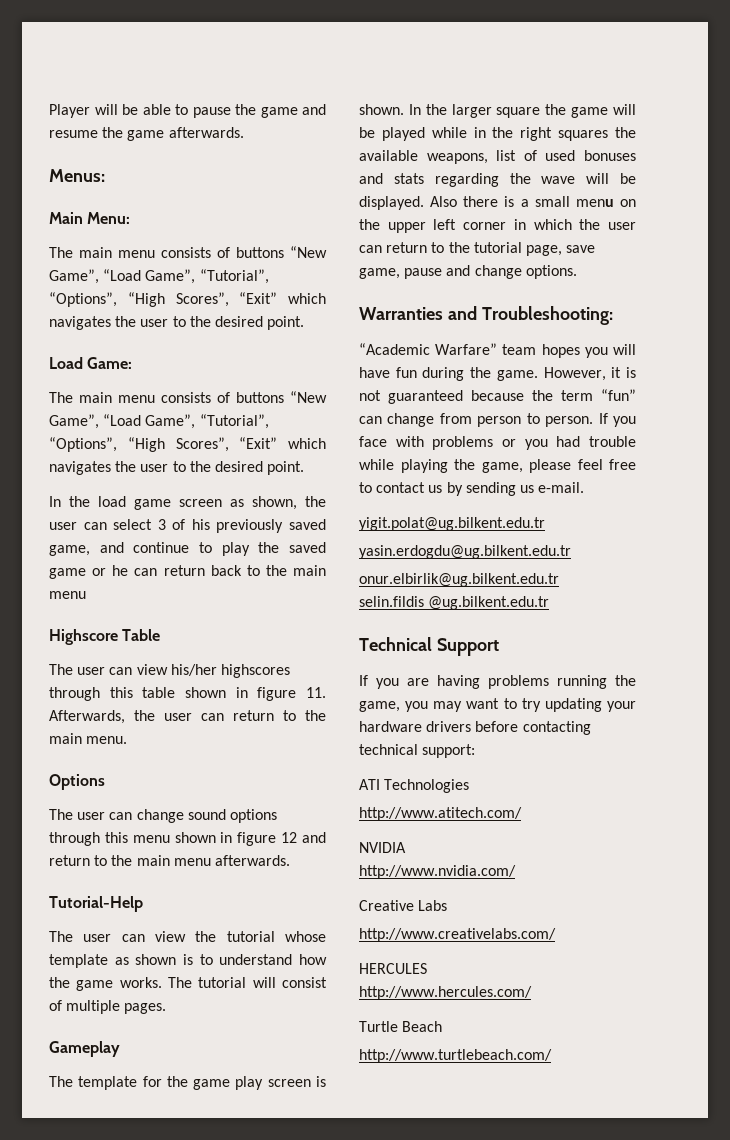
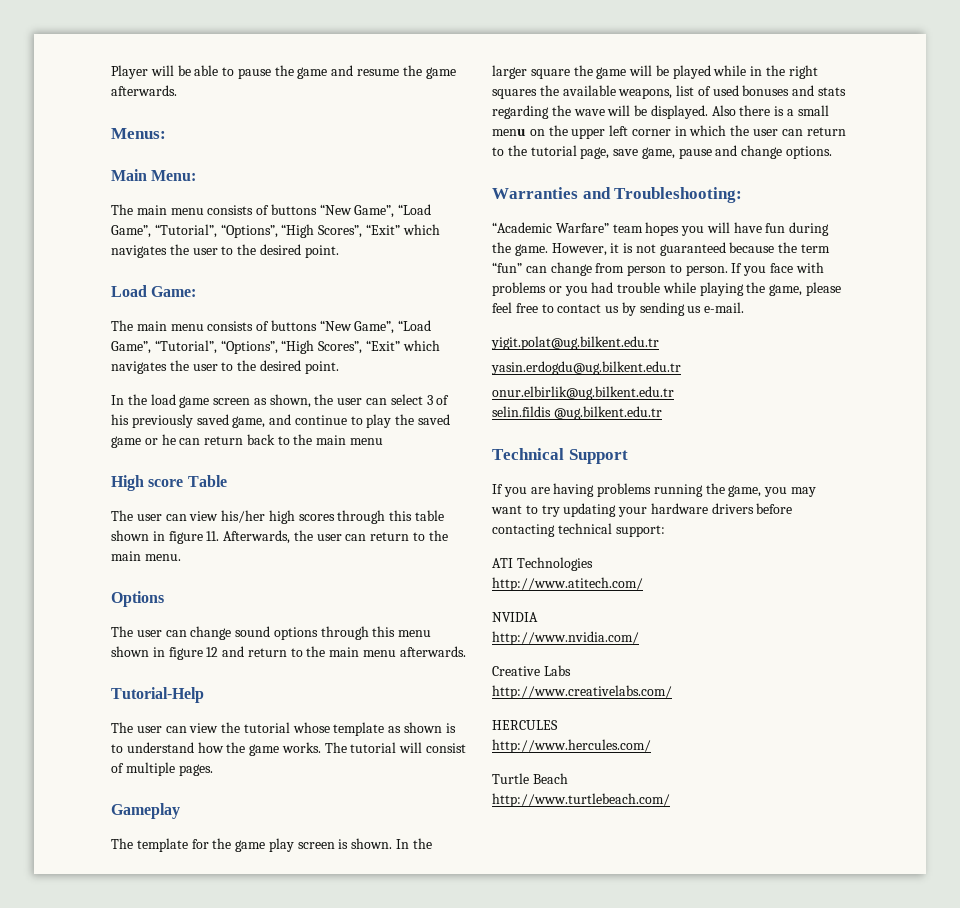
[49,629,118,645] Highscore -> [111,475,184,491] High score
[220,664,290,678] highscores -> [268,510,335,524] high scores

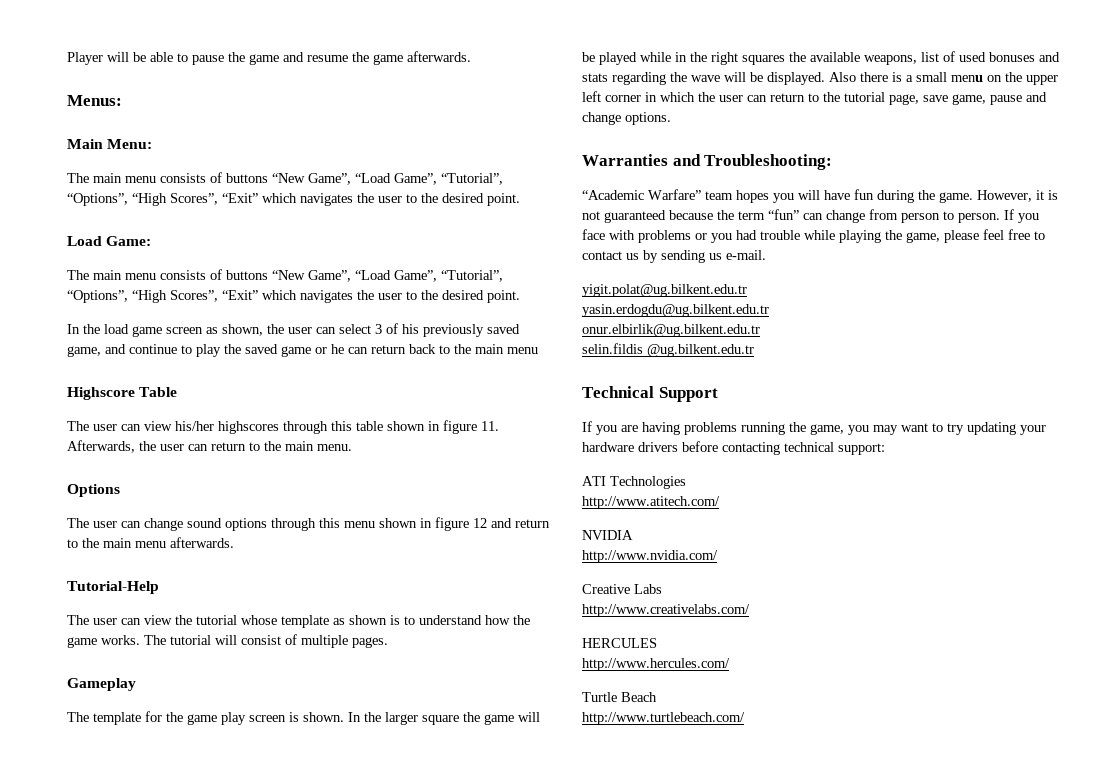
[111,475,184,491] High score -> [67,387,135,400] Highscore
[268,510,335,524] high scores -> [218,421,279,434] highscores

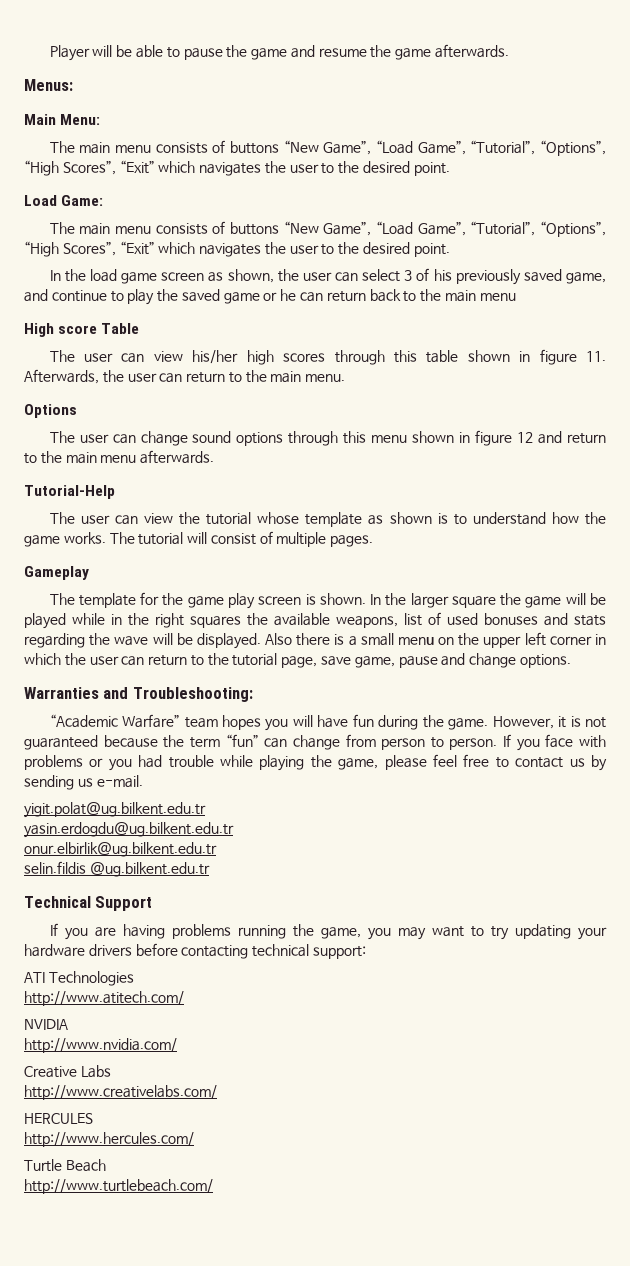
[67,387,135,400] Highscore -> [24,323,98,337] High score
[218,421,279,434] highscores -> [246,350,326,365] high scores

